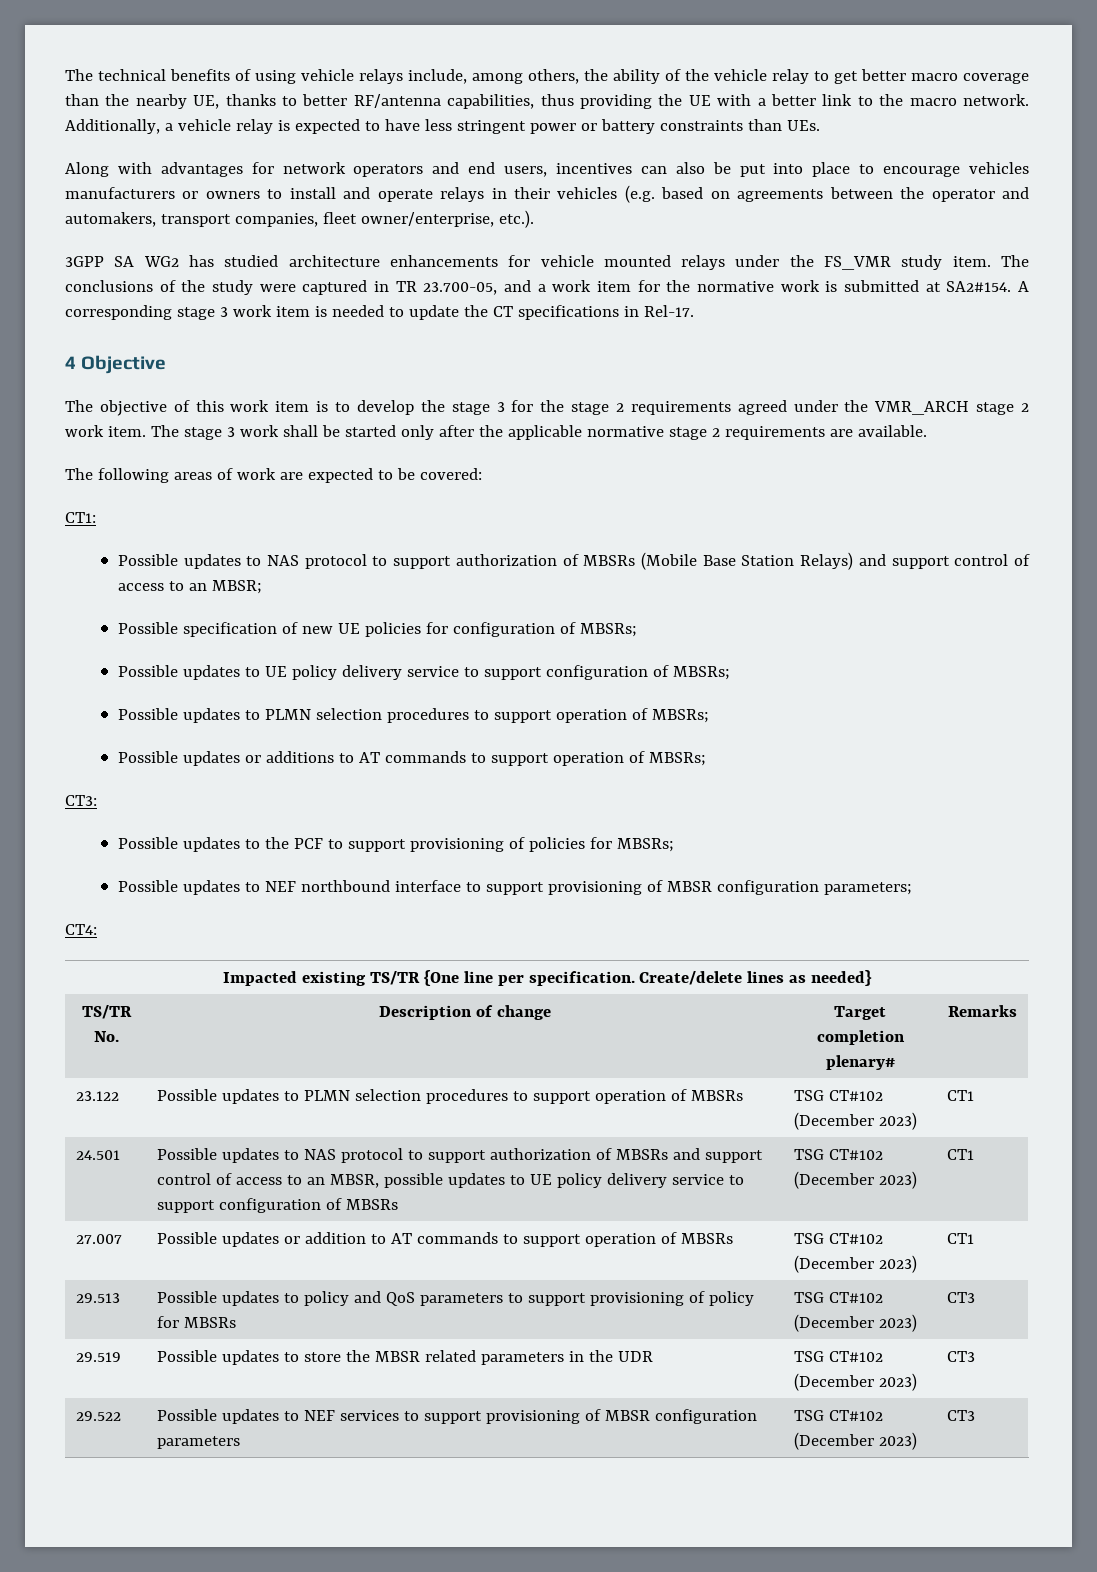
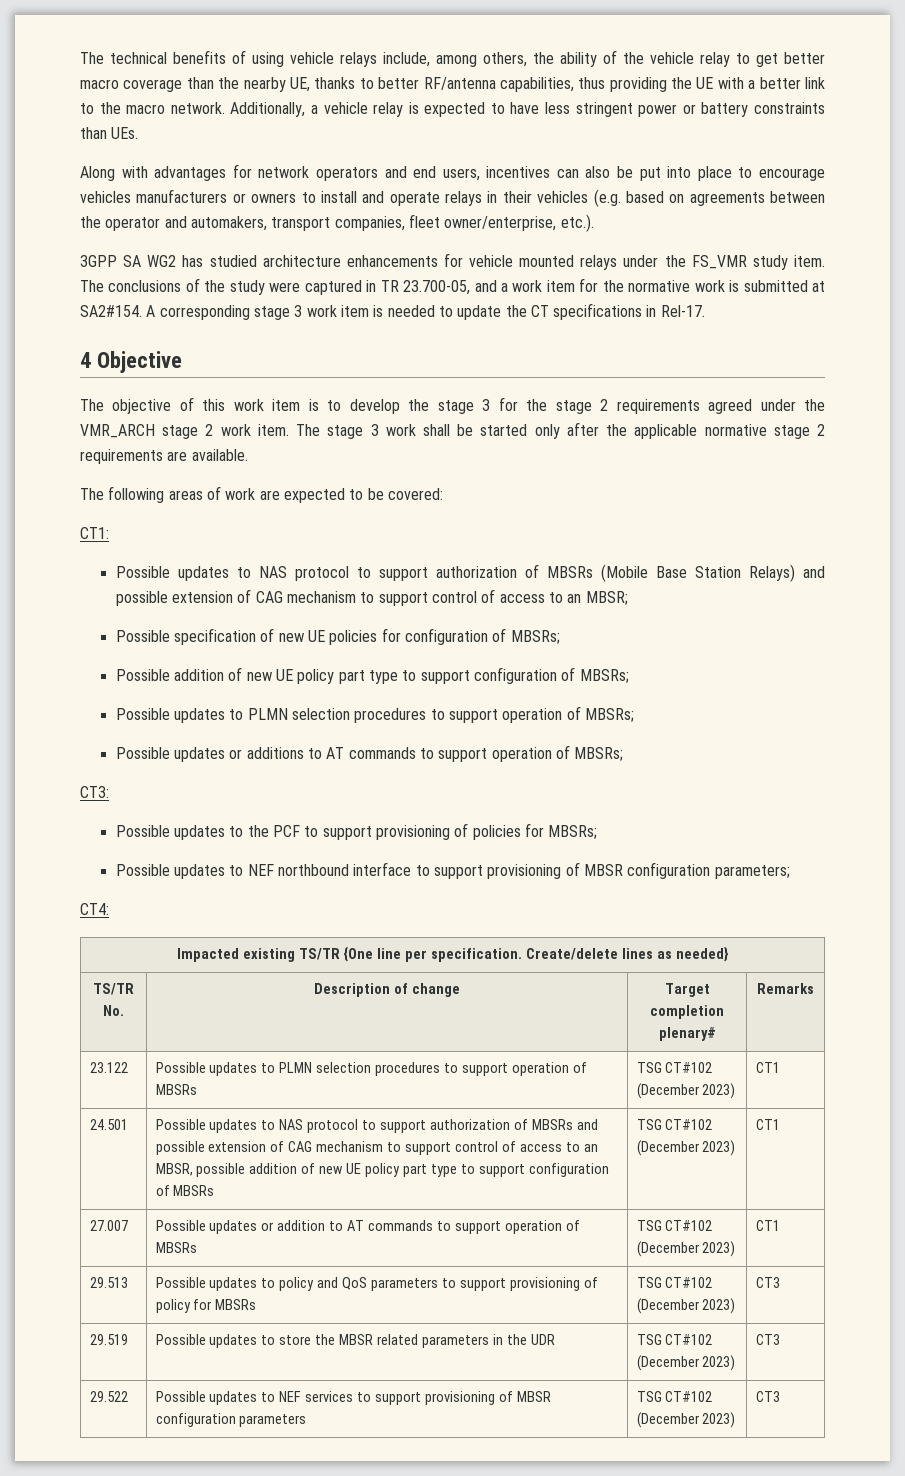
(886, 560) none -> [115,589,375,606] possible extension of CAG mechanism to
[182,665,459,680] updates to UE policy delivery service -> [174,667,399,684] addition of new UE policy part type
(700, 1154) none -> [155,1141,402,1155] possible extension of CAG mechanism to
[447,1173,724,1188] updates to UE policy delivery service -> [249,1163,457,1177] addition of new UE policy part type

